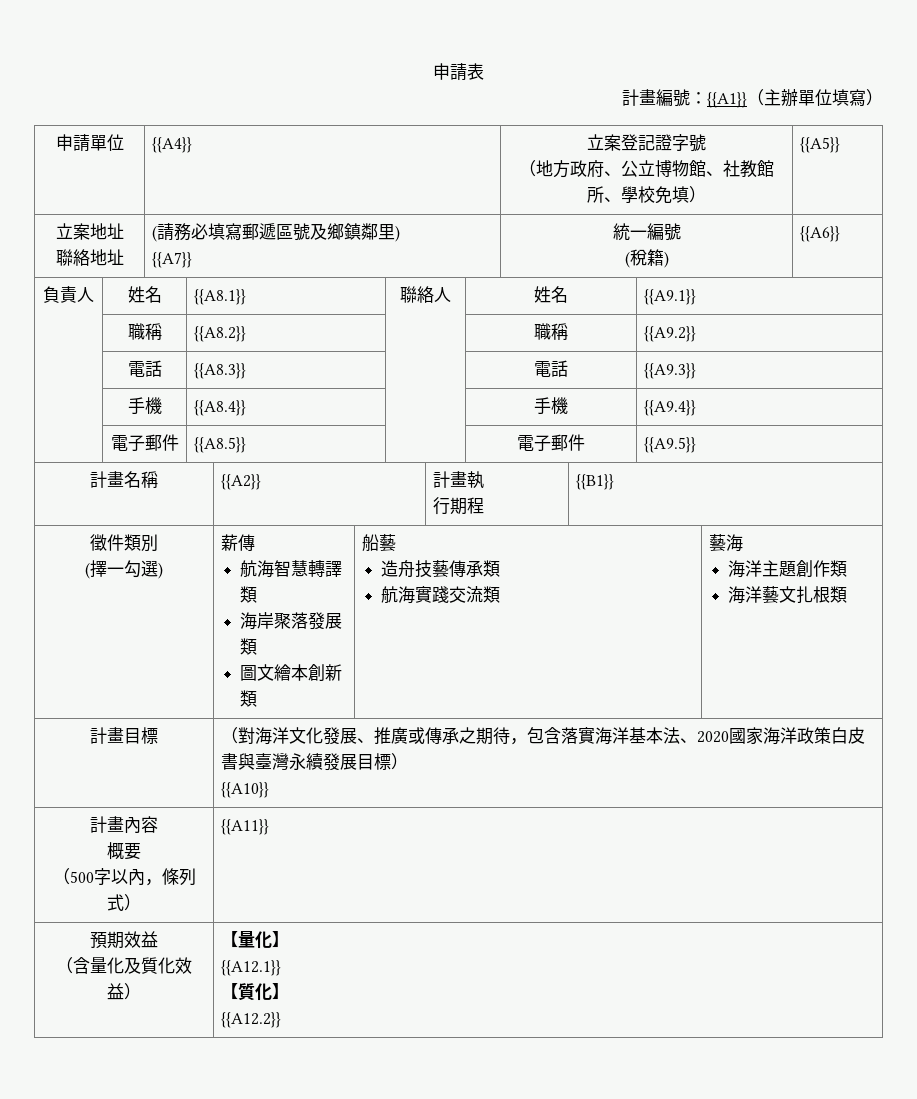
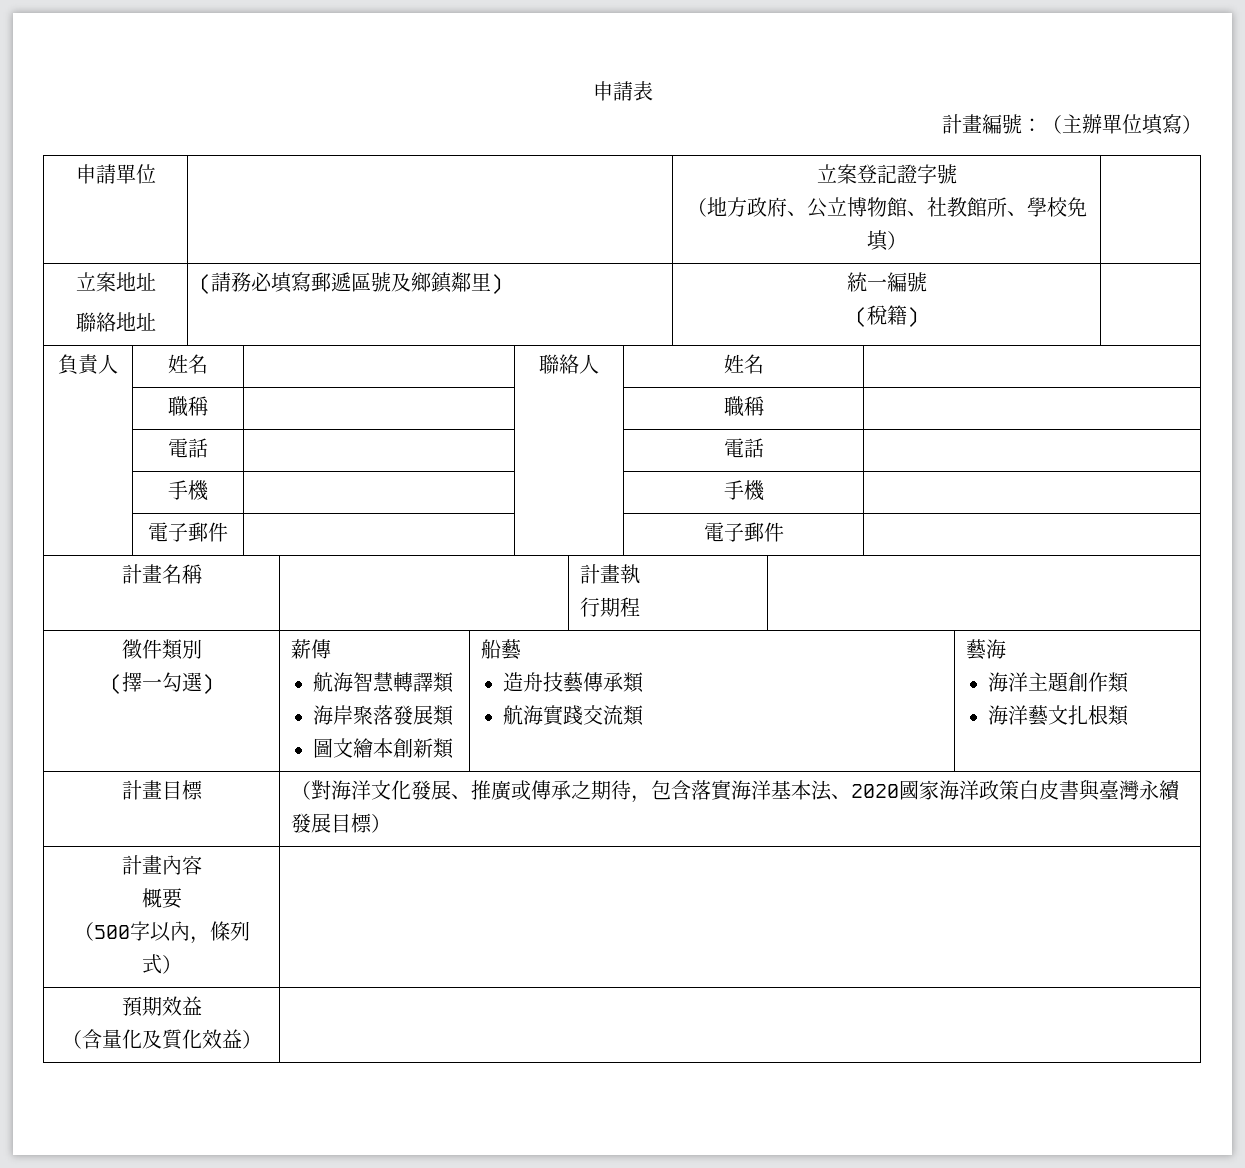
[707,92,747,108] {{A1}} -> (1042, 125) none
[152,137,193,153] {{A4}} -> (156, 174) none
[800,137,841,153] {{A5}} -> (907, 240) none
[152,252,193,268] // {{A7}} -> (503, 284) none
[800,226,841,242] {{A6}} -> (919, 317) none
[194,289,247,305] {{A8.1}} -> (208, 364) none
[644,289,697,305] [127,323,162,340] [194,326,247,342] [534,323,568,340] [644,326,697,342] [127,360,162,377] [194,363,247,379] [534,360,568,377] [644,363,697,379] [127,397,162,415] [194,400,247,416] [534,397,568,415] [644,400,697,416] [110,434,179,452] [194,437,247,453] [517,434,585,452] [644,437,697,453] {{A9.1}} // | 職稱 | {{A8.2}} | | 職稱 | {{A9.2}} // | 電話 | {{A8.3}} | | 電話 | {{A9.3}} // | 手機 | {{A8.4}} | | 手機 | {{A9.4}} // | 電子郵件 | {{A8.5}} | | 電子郵件 | {{A9.5}} -> [168,396,209,417] [723,396,765,417] [168,438,208,458] [723,438,764,458] [168,480,209,501] [723,480,765,501] [148,522,228,542] [703,522,784,542] // | 職稱 | | | 職稱 | // | 電話 | | | 電話 | // | 手機 | | | 手機 | // | 電子郵件 | | | 電子郵件 |
[221,474,262,490] {{A2}} -> (203, 574) none
[576,474,615,490] {{B1}} -> (640, 607) none
[221,782,270,798] // {{A10}} -> (391, 823) none
[221,819,270,835] {{A11}} -> (182, 964) none
[221,931,290,949] [221,960,282,976] [221,983,290,1001] [221,1012,282,1028] 【量化】 // {{A12.1}} // 【質化】 // {{A12.2}} -> (262, 1039) none

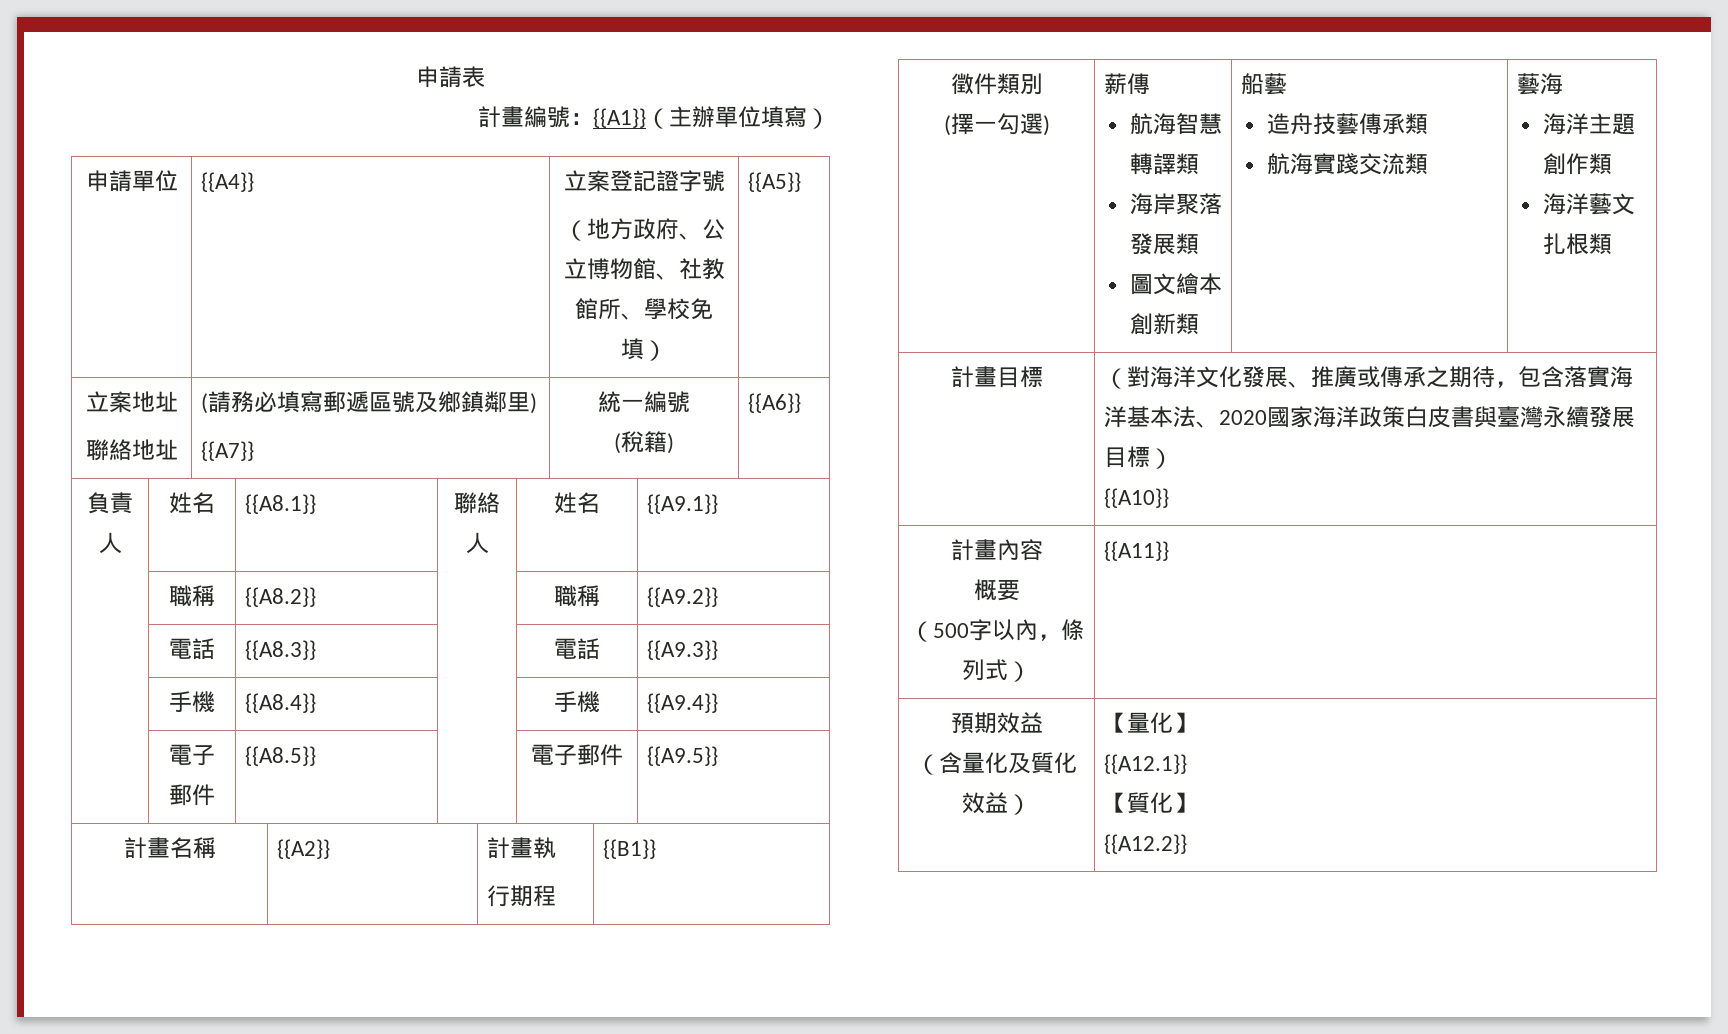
(1042, 125) none -> [593,108,646,128] {{A1}}
(156, 174) none -> [201,172,255,192] {{A4}}
(907, 240) none -> [748,172,802,192] {{A5}}
(503, 284) none -> [201,441,255,461] // {{A7}}
(919, 317) none -> [748,393,802,413] {{A6}}
(208, 364) none -> [245,494,317,514] {{A8.1}}
[168,396,209,417] [723,396,765,417] [168,438,208,458] [723,438,764,458] [168,480,209,501] [723,480,765,501] [148,522,228,542] [703,522,784,542] // | 職稱 | | | 職稱 | // | 電話 | | | 電話 | // | 手機 | | | 手機 | // | 電子郵件 | | | 電子郵件 | -> [647,494,719,514] [169,585,215,607] [245,587,317,607] [554,585,600,607] [647,587,719,607] [169,638,215,660] [245,640,317,660] [554,638,600,660] [647,640,719,660] [169,691,215,713] [245,693,317,713] [554,691,600,713] [647,693,719,713] [169,744,215,766] [169,784,215,806] [245,746,317,766] [531,744,623,766] [647,746,719,766] {{A9.1}} // | 職稱 | {{A8.2}} | | 職稱 | {{A9.2}} // | 電話 | {{A8.3}} | | 電話 | {{A9.3}} // | 手機 | {{A8.4}} | | 手機 | {{A9.4}} // | 電子郵件 | {{A8.5}} | | 電子郵件 | {{A9.5}}
(203, 574) none -> [277,839,331,859] {{A2}}
(640, 607) none -> [603,839,657,859] {{B1}}
(391, 823) none -> [1104,488,1170,508] // {{A10}}
(182, 964) none -> [1104,541,1170,561] {{A11}}
(262, 1039) none -> [1104,712,1197,734] [1104,754,1188,774] [1104,792,1197,814] [1104,834,1188,854] 【量化】 // {{A12.1}} // 【質化】 // {{A12.2}}

